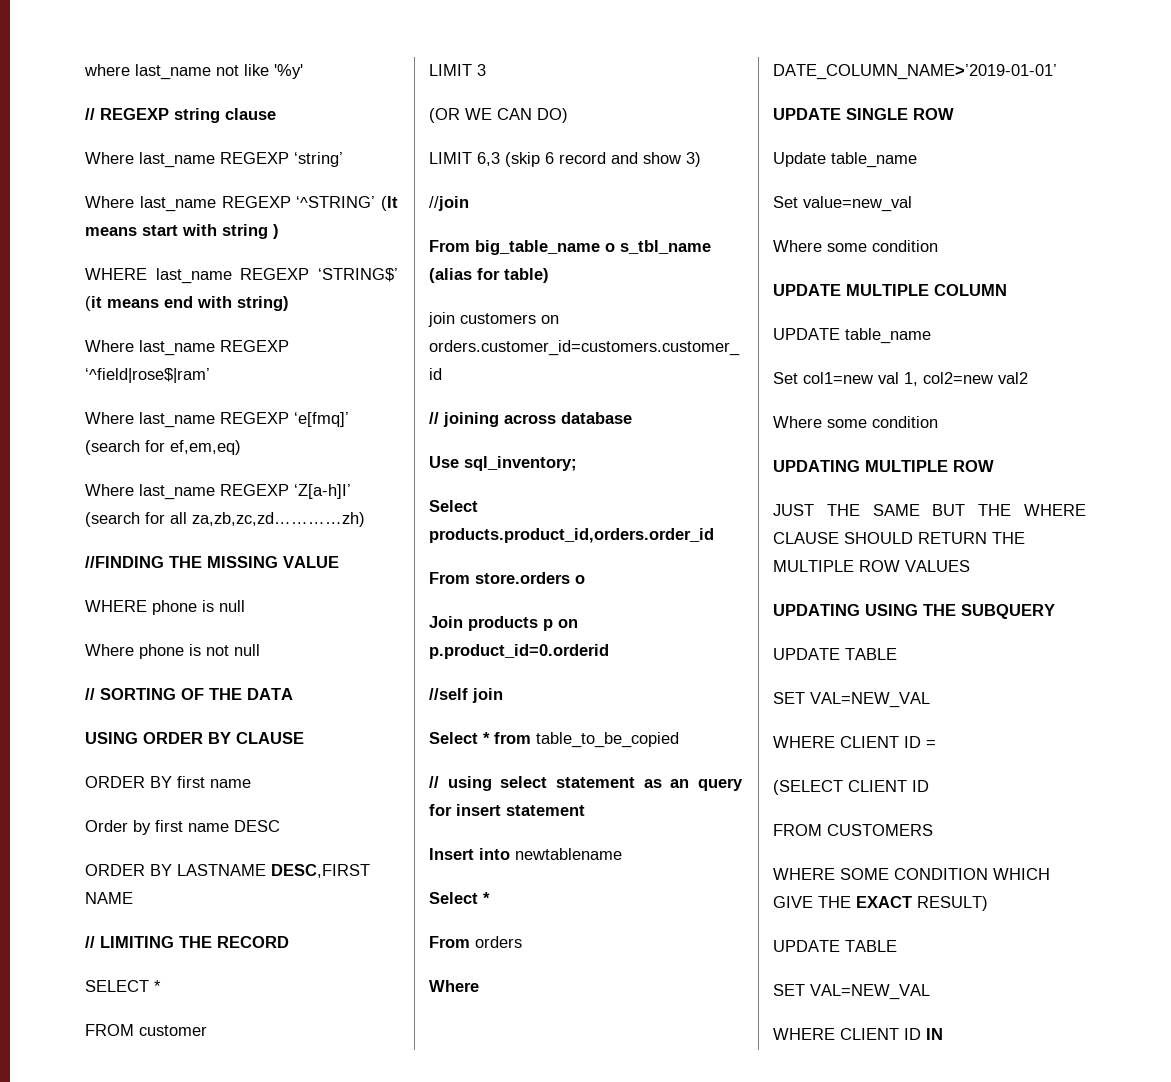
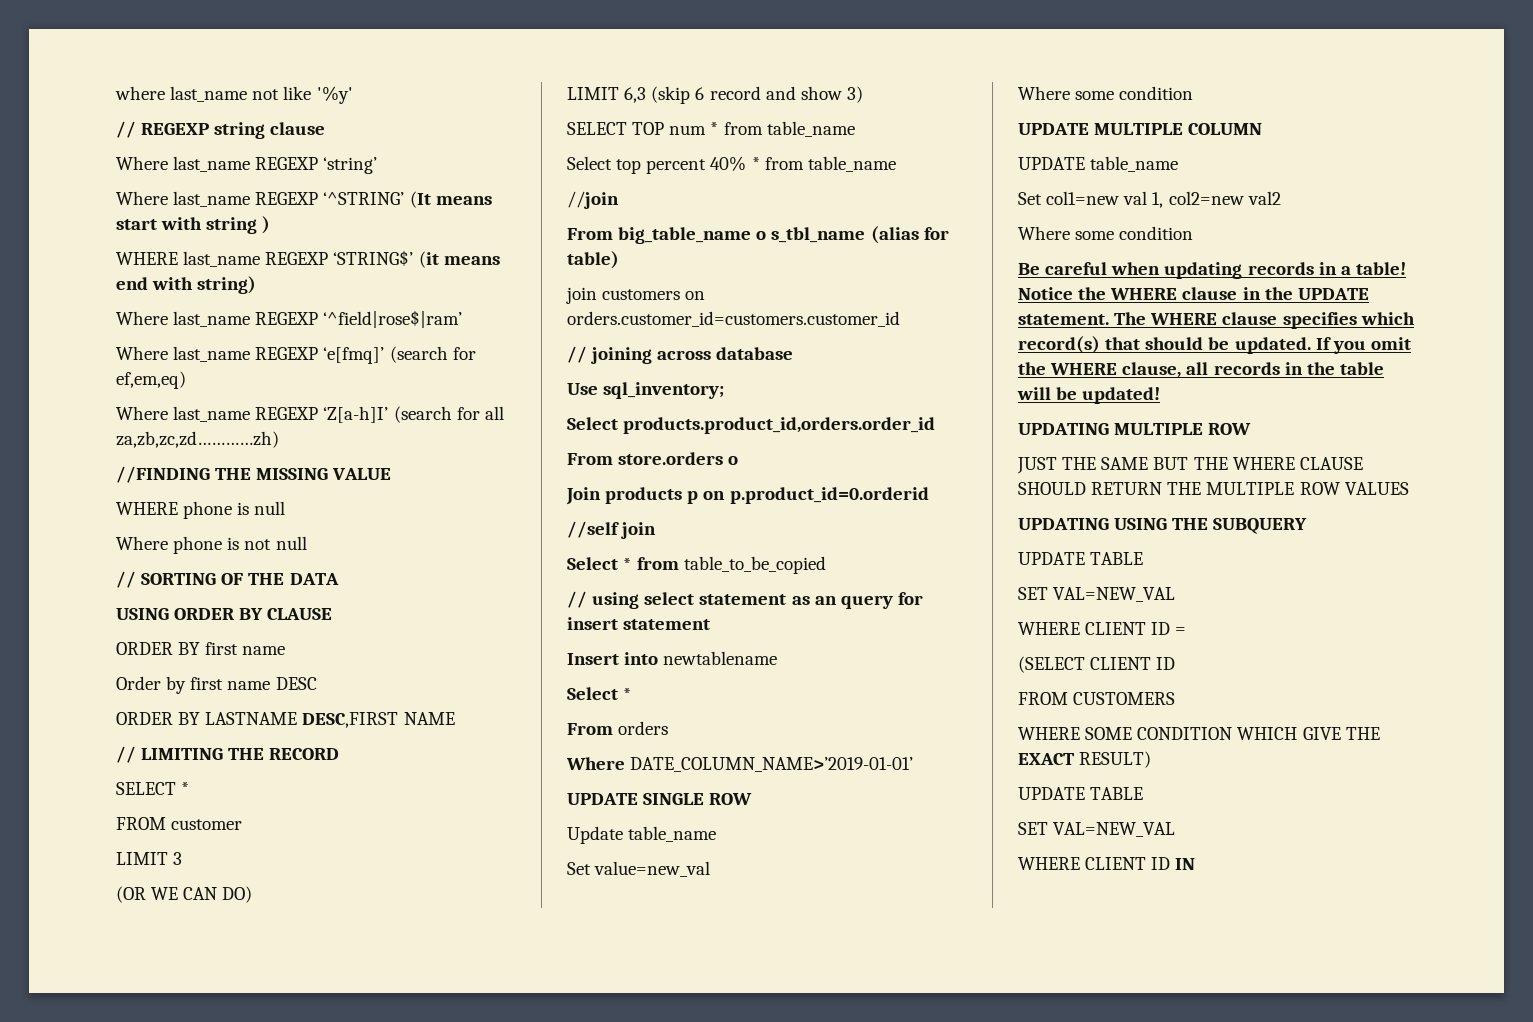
(701, 159) none -> [567,121,855,137] [567,156,896,174] // SELECT TOP num * from table_name // Select top percent 40% * from table_name
(938, 422) none -> [1018,262,1406,279] [1018,287,1369,300] [1018,312,1415,329] [1018,336,1411,354] [1018,362,1384,378] [1017,387,1161,404] // Be careful when updating records in a table! Notice the WHERE clause in the UPDATE statement. The WHERE clause specifies which record(s) that should be updated. If you omit the WHERE clause, all records in the table will be updated!

